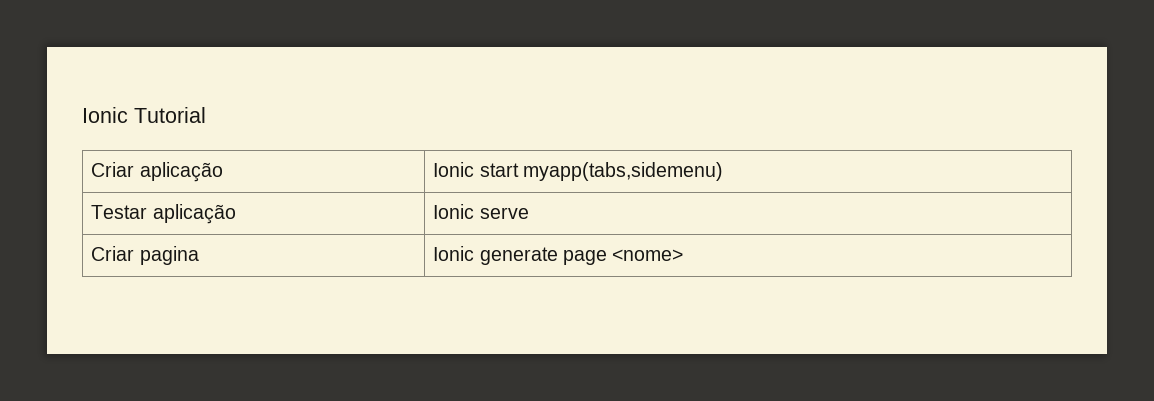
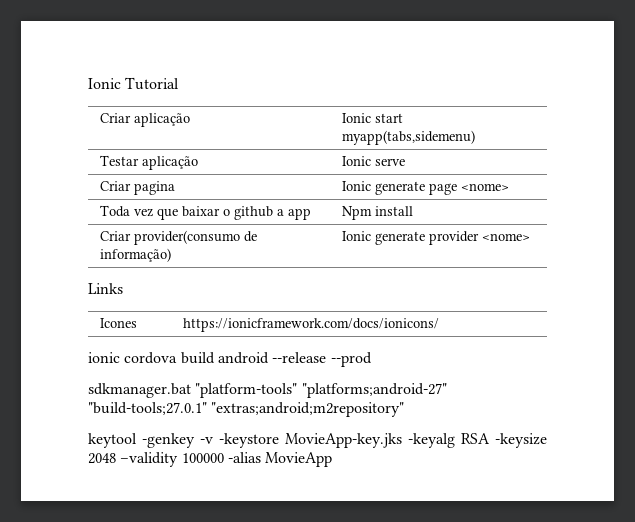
(684, 255) none -> [100,205,312,220] [342,206,414,220] [100,230,258,245] [100,248,172,262] [342,231,531,245] [88,283,123,294] [100,318,138,328] [183,318,440,332] [88,352,372,367] [88,383,447,398] [88,402,405,417] [88,433,547,448] [88,452,333,467] // Toda vez que baixar o github a app | Npm install // Criar provider(consumo de informação) | Ionic generate provider <nome> // Links // Icones | https://ionicframework.com/docs/ionicons/ // ionic cordova build android --release --prod // sdkmanager.bat "platform-tools" "platforms;android-27" "build-tools;27.0.1" "extras;android;m2repository" // keytool -genkey -v -keystore MovieApp-key.jks -keyalg RSA -keysize 2048 –validity 100000 -alias MovieApp

